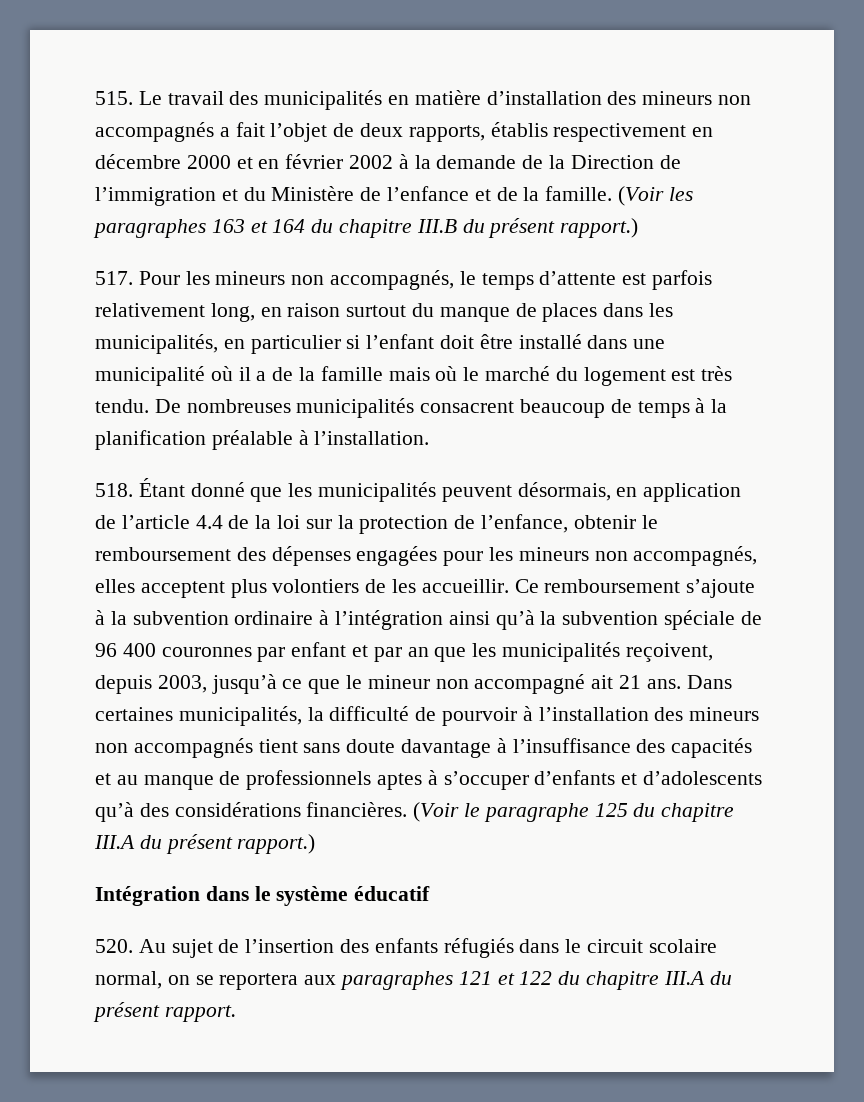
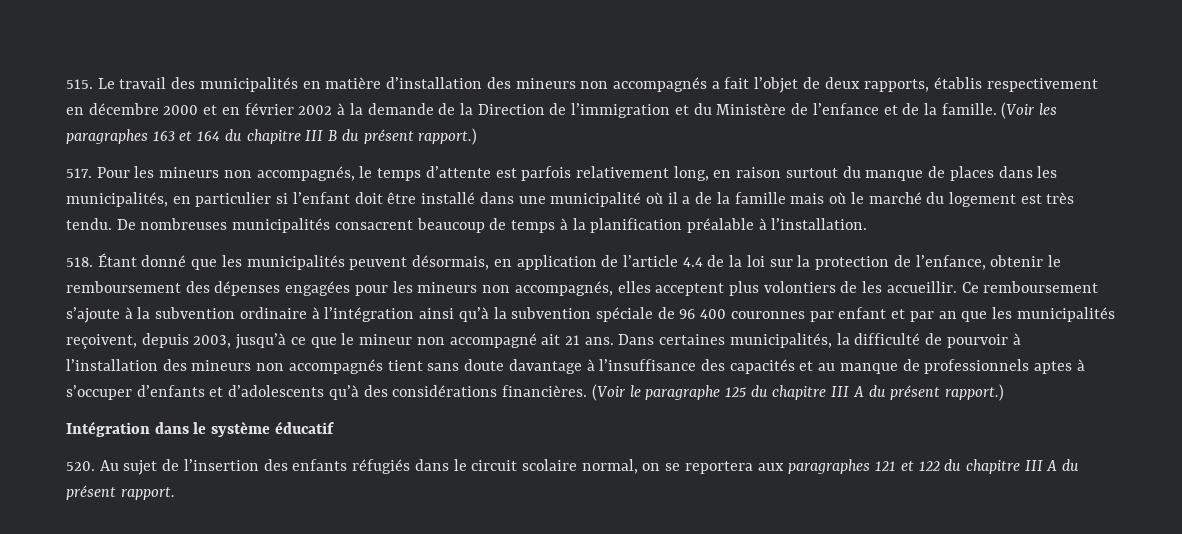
[416,219,457,233] III.B -> [305,130,338,141] III B
[94,835,135,849] III.A -> [831,386,864,397] III A
[663,971,705,985] III.A -> [1024,460,1058,471] III A

